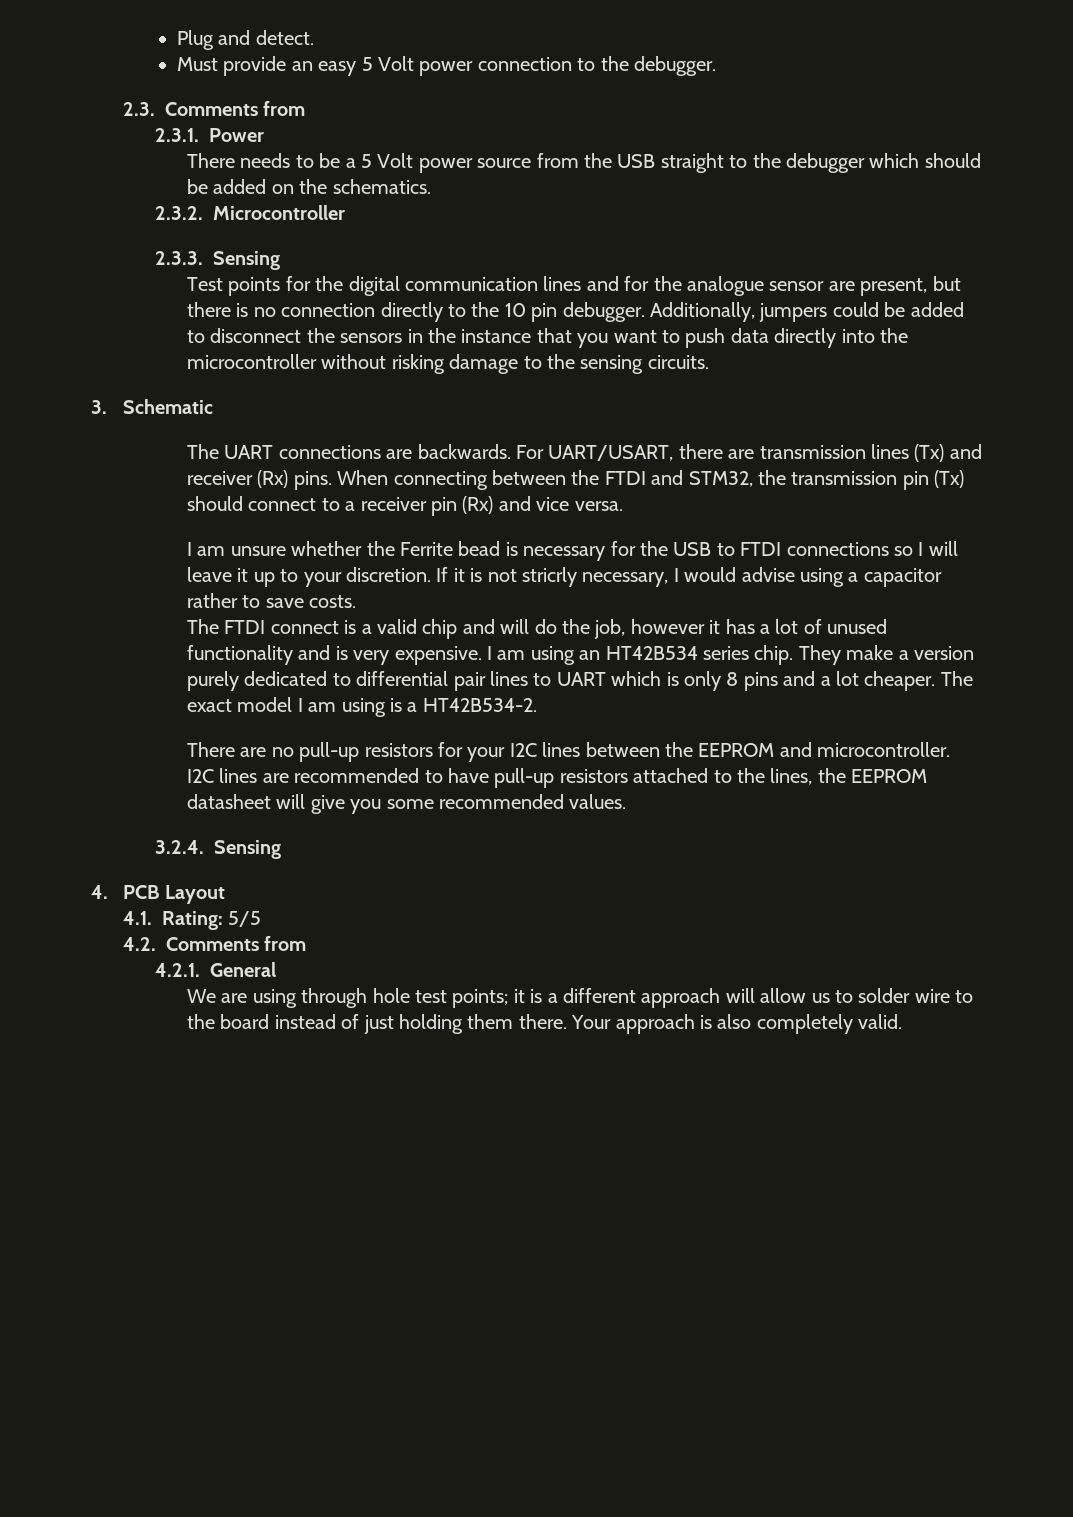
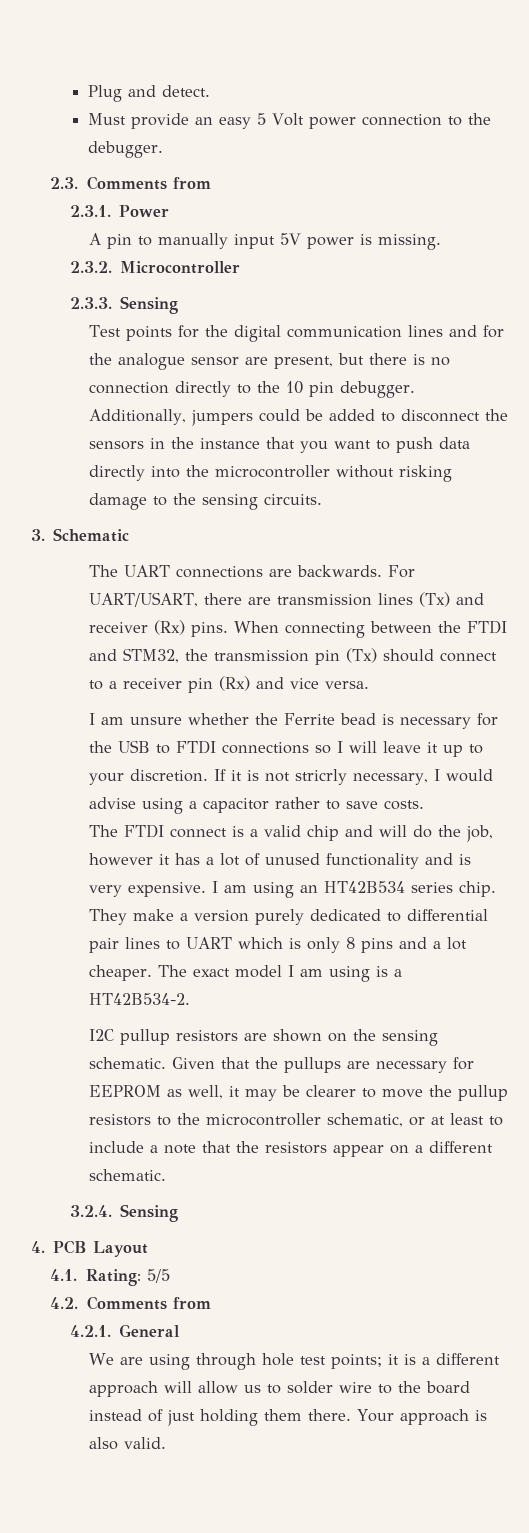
[186,153,981,173] [186,179,431,194] There needs to be a 5 Volt power source from the USB straight to the debugger which should be added on the schematics. -> [89,233,442,250] A pin to manually input 5V power is missing.
[186,742,951,762] [186,768,928,788] [186,794,627,814] There are no pull-up resistors for your I2C lines between the EEPROM and microcontroller. I2C lines are recommended to have pull-up resistors attached to the lines, the EEPROM datasheet will give you some recommended values. -> [89,1029,439,1046] [89,1057,475,1073] [89,1085,509,1101] [89,1113,504,1127] [89,1141,494,1157] [89,1169,167,1181] I2C pullup resistors are shown on the sensing schematic. Given that the pullups are necessary for EEPROM as well, it may be clearer to move the pullup resistors to the microcontroller schematic, or at least to include a note that the resistors appear on a different schematic.
[756,1014,853,1034] completely -> (119, 1443) none

